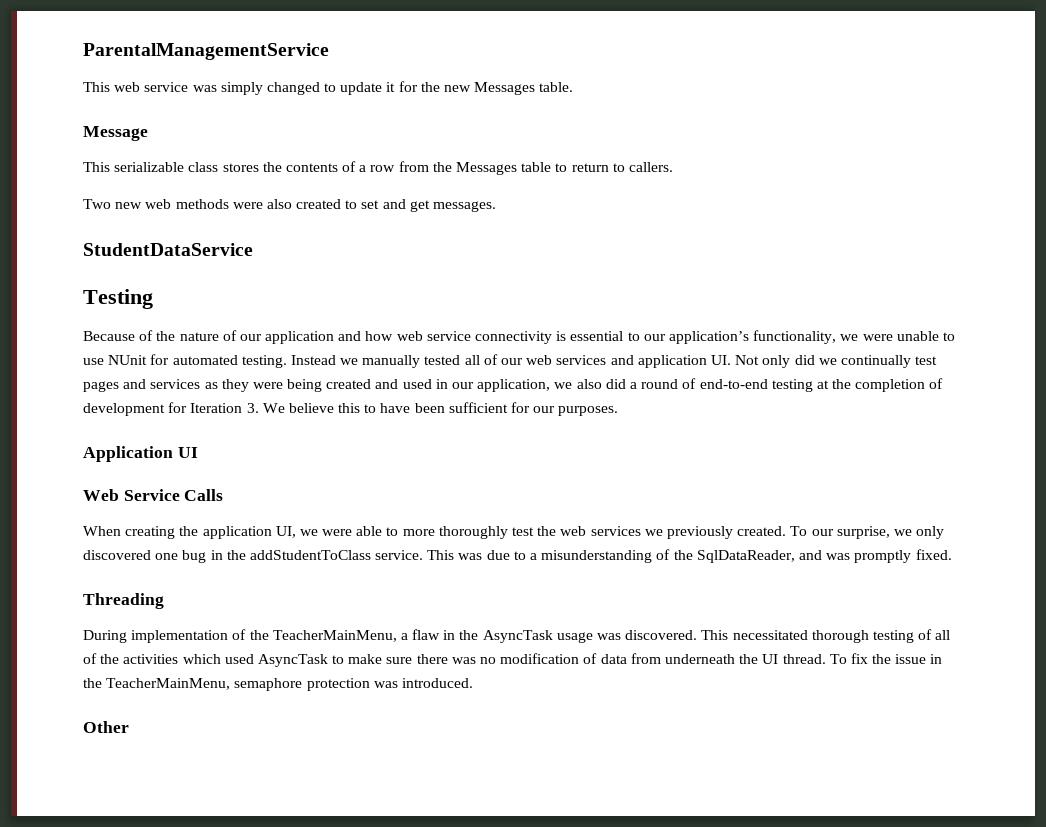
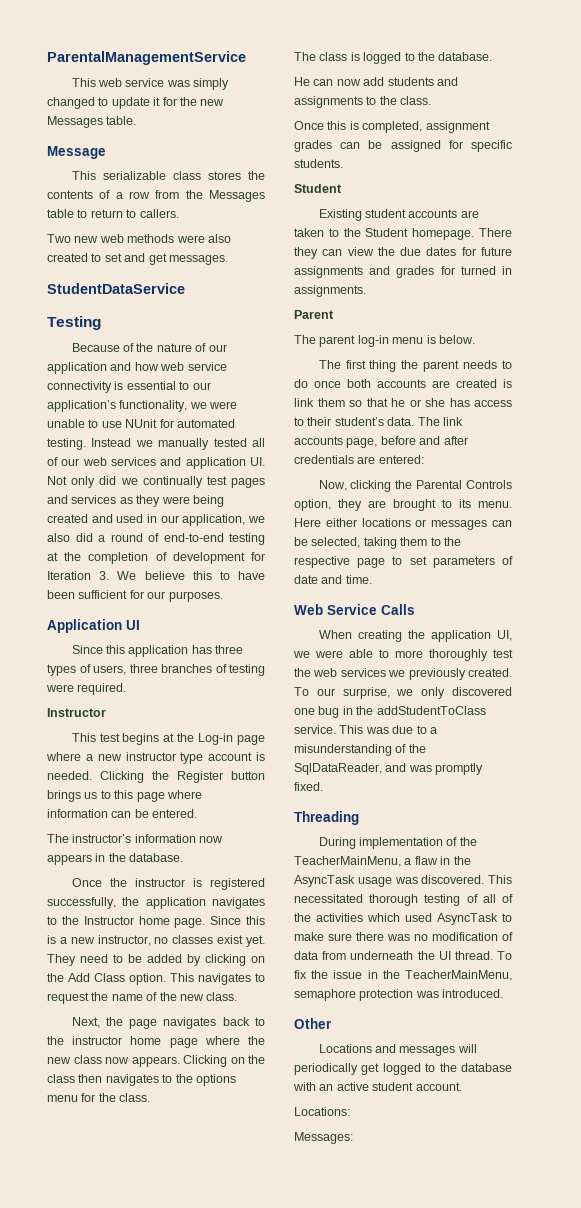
(198, 452) none -> [71,645,244,657] [47,664,265,676] [46,683,127,695] [47,708,106,717] [71,733,265,745] [46,752,265,764] [47,771,265,783] [47,790,202,802] [47,809,198,818] [47,834,224,843] [47,853,184,865] [71,878,266,890] [47,897,265,909] [47,916,265,928] [47,935,265,947] [47,954,265,966] [47,973,265,985] [47,992,238,1004] [71,1017,265,1029] [47,1036,265,1048] [47,1055,265,1067] [47,1074,236,1086] [47,1093,151,1102] [294,52,493,64] [294,77,458,86] [294,96,432,108] [294,121,490,133] [294,140,512,152] [294,159,343,168] [294,184,342,193] [318,209,479,221] [294,228,512,240] [294,247,512,259] [294,266,512,278] [294,285,366,297] [294,310,334,319] [294,335,475,347] [318,360,512,372] [294,379,512,388] [294,398,512,407] [294,417,463,426] [294,436,468,448] [294,455,424,464] [318,480,512,492] [294,499,512,511] [294,518,512,530] [294,537,461,549] [294,556,513,568] [294,575,372,584] // Since this application has three types of users, three branches of testing were required. // Instructor // This test begins at the Log-in page where a new instructor type account is needed. Clicking the Register button brings us to this page where information can be entered. // The instructor’s information now appears in the database. // Once the instructor is registered successfully, the application navigates to the Instructor home page. Since this is a new instructor, no classes exist yet. They need to be added by clicking on the Add Class option. This navigates to request the name of the new class. // Next, the page navigates back to the instructor home page where the new class now appears. Clicking on the class then navigates to the options menu for the class. // The class is logged to the database. // He can now add students and assignments to the class. // Once this is completed, assignment grades can be assigned for specific students. // Student // Existing student accounts are taken to the Student homepage. There they can view the due dates for future assignments and grades for turned in assignments. // Parent // The parent log-in menu is below. // The first thing the parent needs to do once both accounts are created is link them so that he or she has access to their student’s data. The link accounts page, before and after credentials are entered: // Now, clicking the Parental Controls option, they are brought to its menu. Here either locations or messages can be selected, taking them to the respective page to set parameters of date and time.
(129, 727) none -> [318,1044,477,1056] [294,1063,512,1075] [293,1082,462,1091] [294,1107,350,1116] [294,1132,353,1144] // Locations and messages will periodically get logged to the database with an active student account. // Locations: // Messages:

